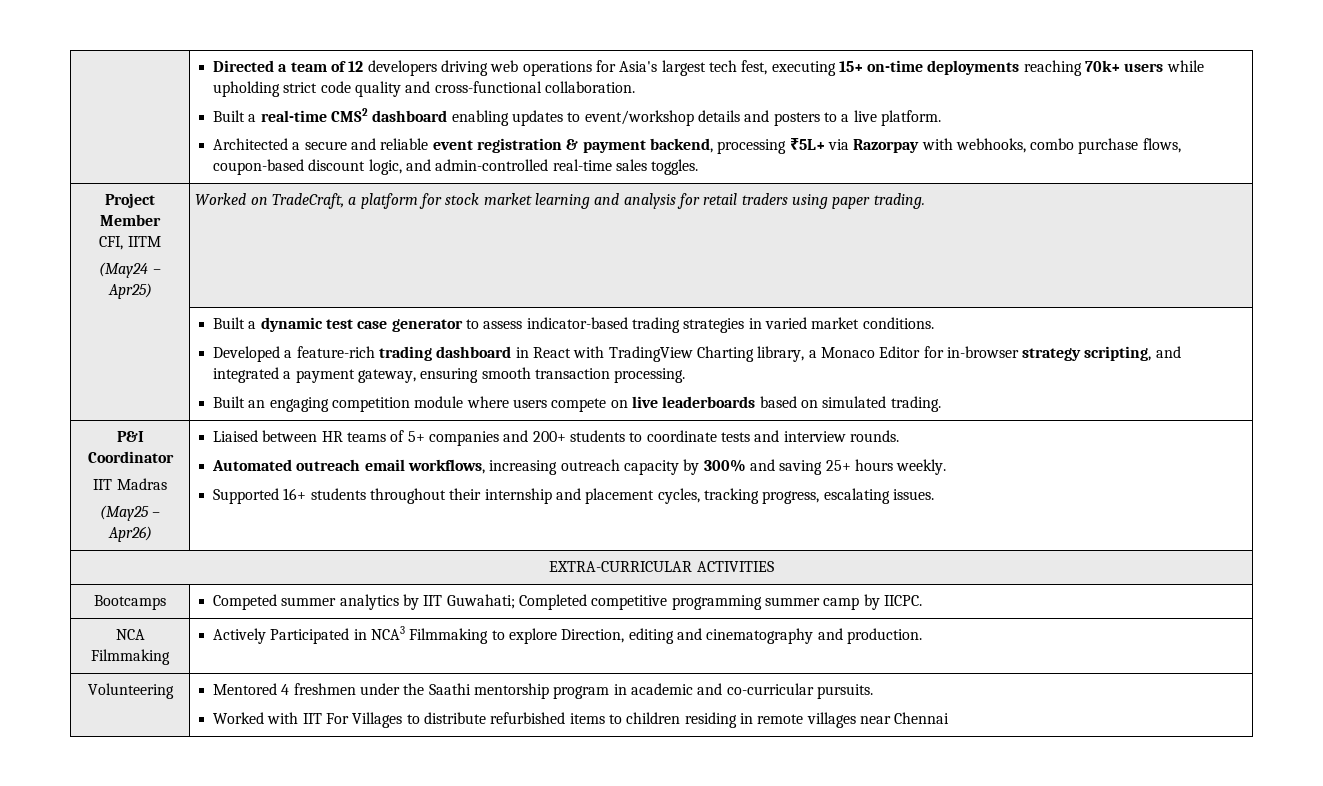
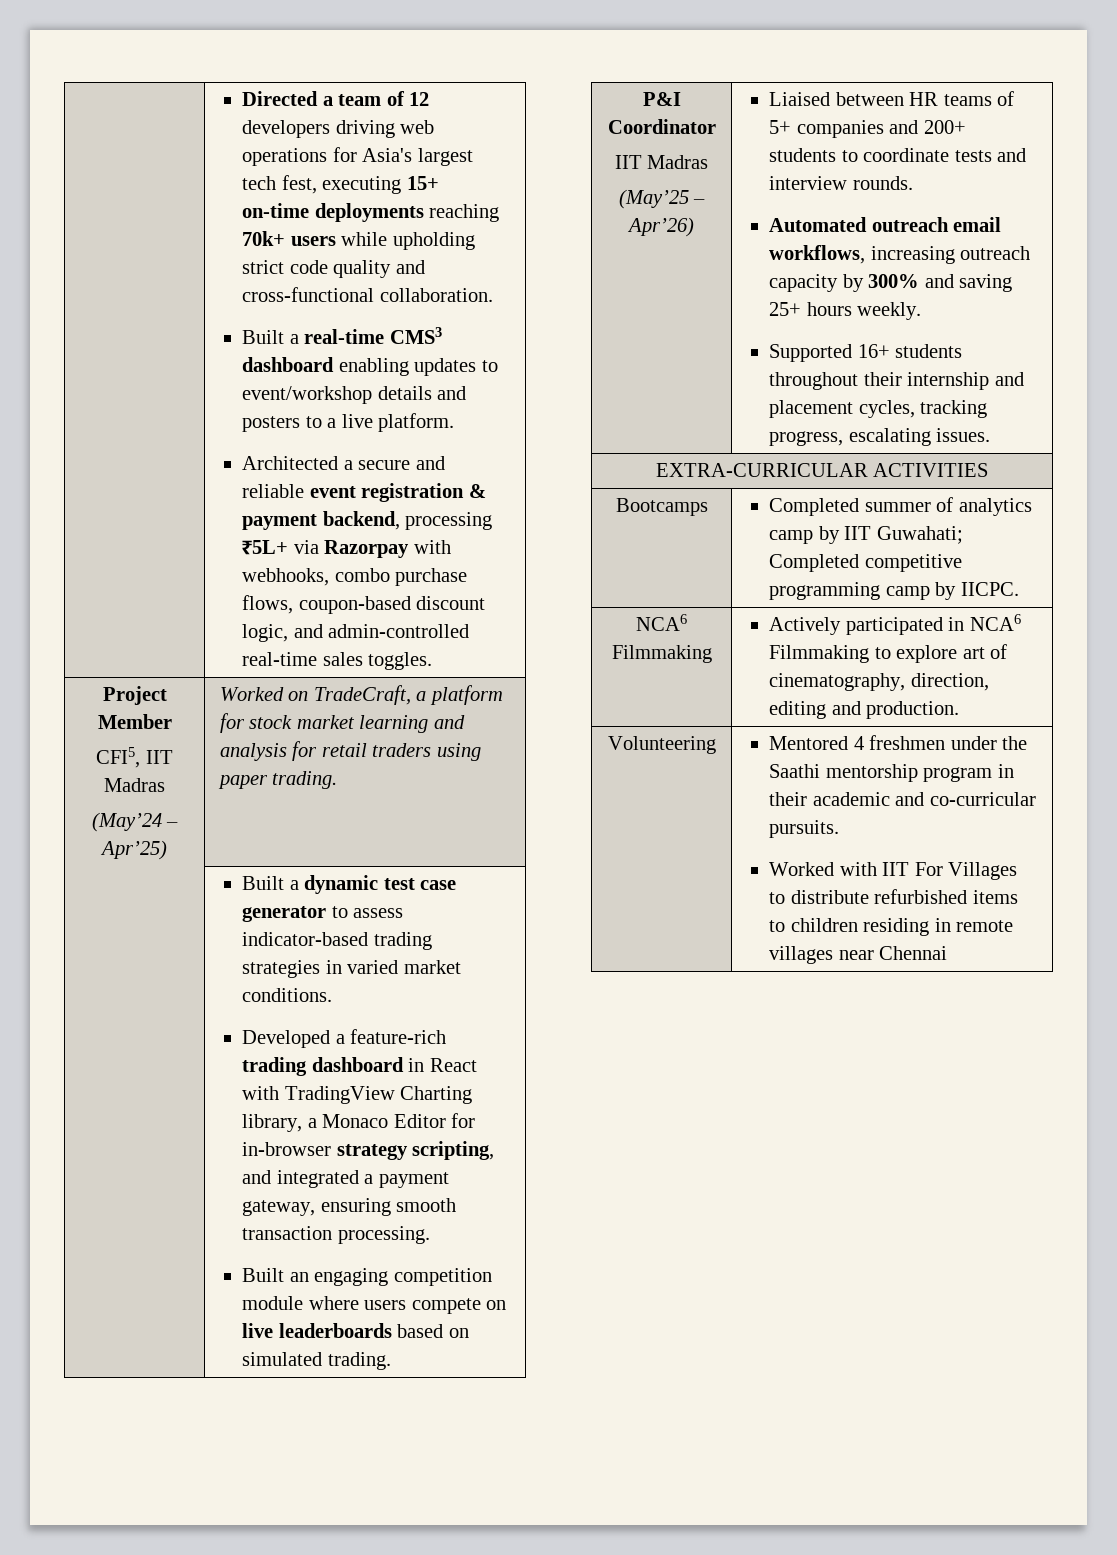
[330,108,368,122] CMS2 -> [389,327,442,344] CMS3
[99,236,161,250] [99,262,161,278] [107,283,152,299] CFI, IITM // (May24 – Apr25) -> [96,747,173,768] [104,778,165,792] [91,812,179,832] [100,840,167,860] CFI5, IIT Madras // (May’24 – Apr’25)
[99,505,161,521] [107,526,152,542] (May25 – Apr26) -> [618,189,706,209] [627,217,694,237] (May’25 – Apr’26)
[213,594,399,610] Competed summer analytics -> [769,497,1032,516] [769,530,814,544] Completed summer of analytics camp
[764,597,820,606] summer -> (881, 591) none
[115,629,145,640] NCA -> [636,614,687,631] NCA6
[270,626,814,644] Participated in NCA3 Filmmaking to explore Direction, editing and cinematography -> [845,614,1021,635] [769,644,1008,663] [769,673,989,691] [769,701,827,719] participated in NCA6 Filmmaking to explore art of cinematography, direction, editing
(627, 689) none -> [769,792,808,806] their

